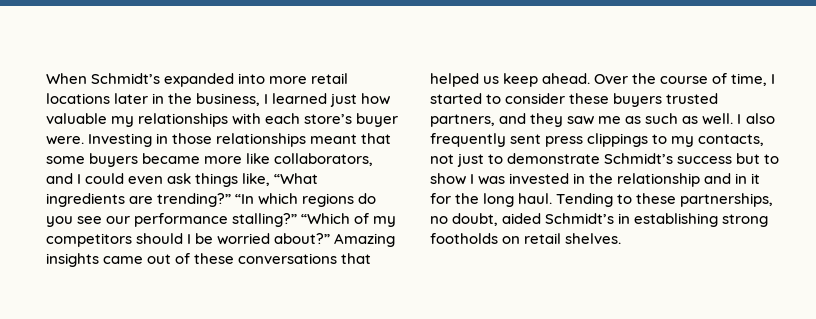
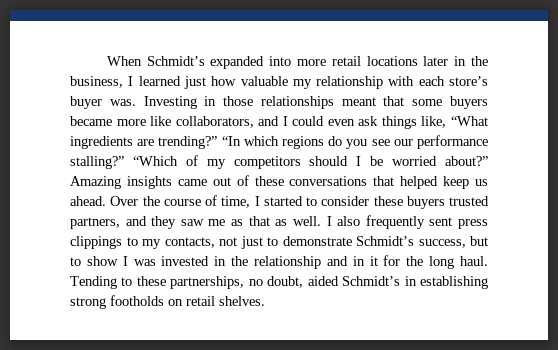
[138,113,229,127] relationships -> [316,76,384,89] relationship
[46,136,84,145] were. -> [109,99,136,106] was.
[483,73,539,87] us keep -> [443,176,488,189] keep us
[645,113,679,124] such -> [248,216,270,226] that
[677,156,733,164] success -> [418,239,466,248] success,

